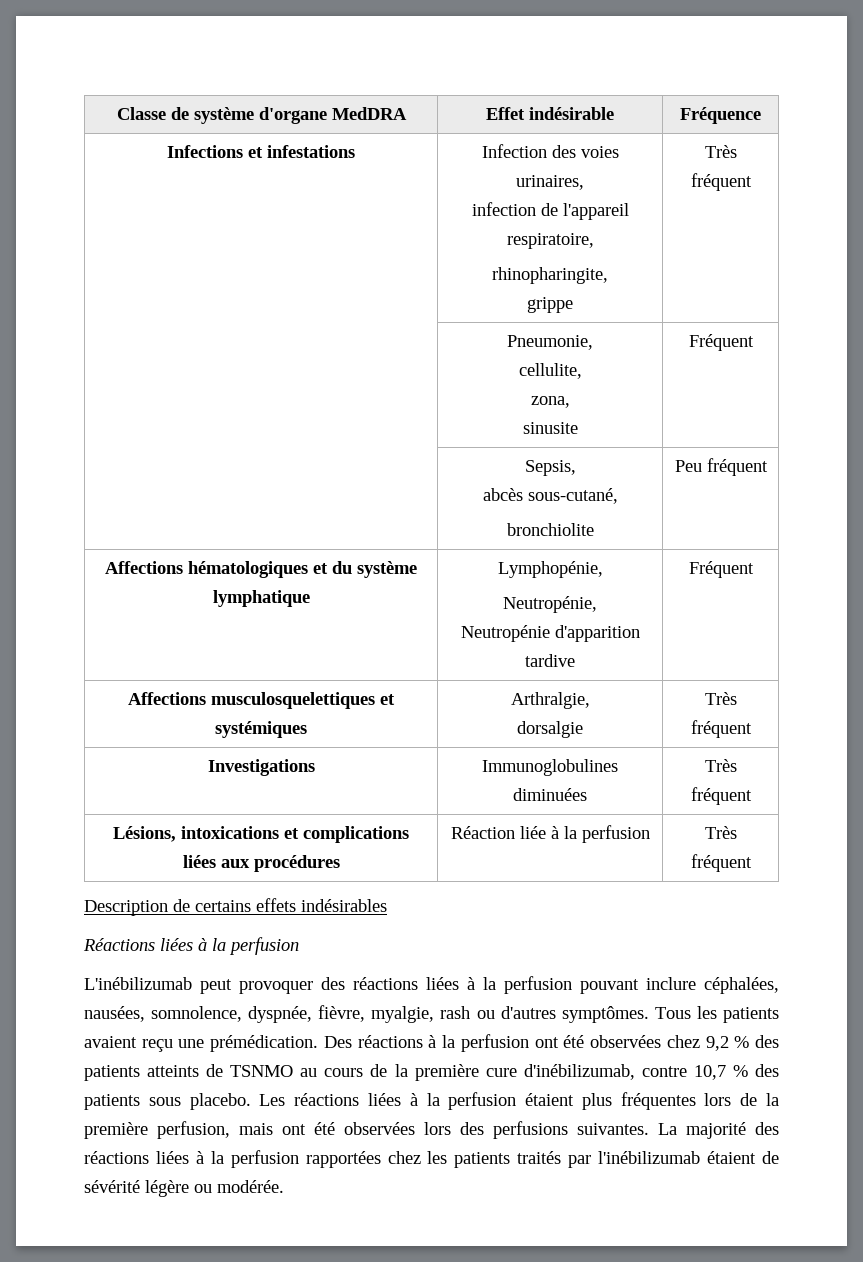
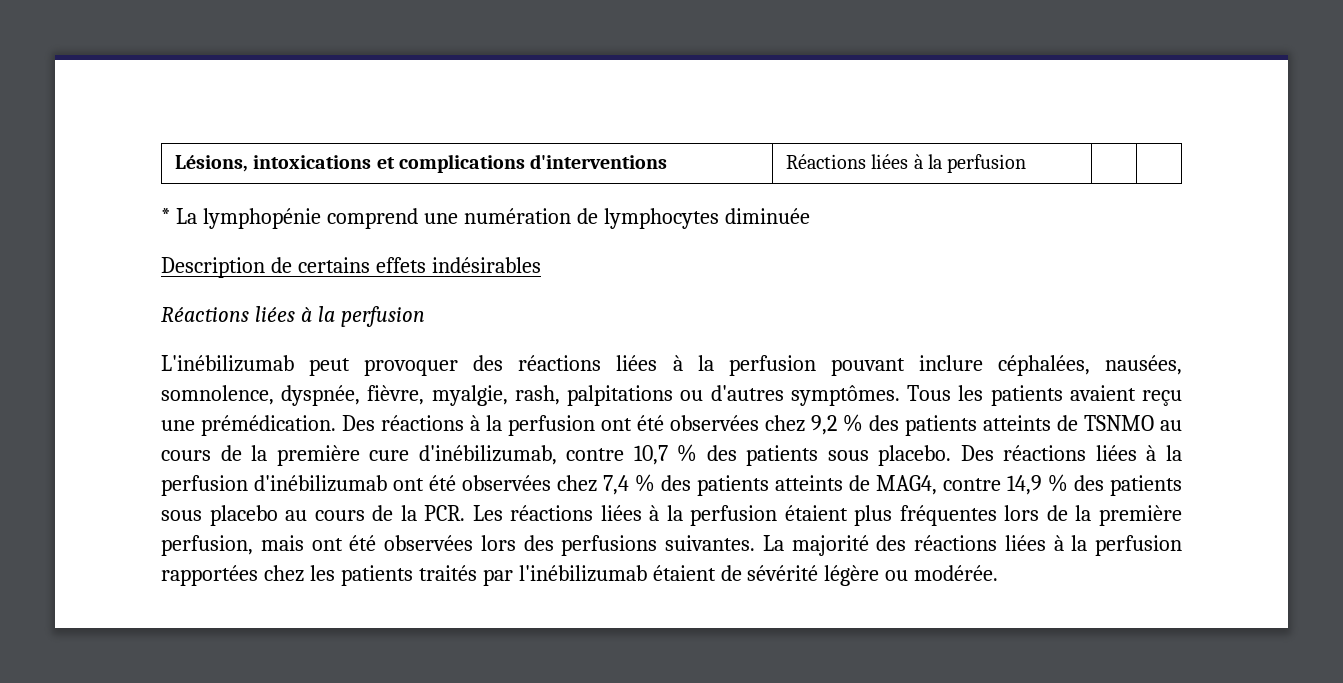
[116,107,407,124] [486,107,614,120] [680,107,761,124] [167,145,355,158] [481,144,619,158] [516,175,584,190] [471,202,629,220] [506,233,594,249] [492,267,608,284] [527,297,573,313] [704,145,737,158] [690,173,752,191] [507,335,593,350] [518,363,582,379] [530,396,570,408] [522,422,578,434] [688,334,754,351] [524,460,576,476] [482,488,618,504] [506,523,594,536] [674,458,768,476] [105,561,417,578] [212,590,310,607] [497,561,603,578] [503,596,597,613] [460,625,640,642] [525,654,575,667] [688,561,754,578] [128,692,395,709] [215,721,307,738] [510,692,590,709] [517,721,583,738] [704,692,737,705] [690,720,752,738] [207,759,315,776] [482,759,618,776] [513,788,587,801] [704,759,737,772] [690,787,752,805] [113,826,409,843] [182,855,340,872] [450,825,650,843] [704,826,737,839] [690,854,752,872] Classe de système d'organe MedDRA | Effet indésirable | Fréquence // Infections et infestations | Infection des voies urinaires, // infection de l'appareil respiratoire, // rhinopharingite, // grippe | Très fréquent // | Pneumonie, // cellulite, // zona, // sinusite | Fréquent // | Sepsis, // abcès sous-cutané, // bronchiolite | Peu fréquent // Affections hématologiques et du système lymphatique | Lymphopénie, // Neutropénie, // Neutropénie d'apparition tardive | Fréquent // Affections musculosquelettiques et systémiques | Arthralgie, // dorsalgie | Très fréquent // Investigations | Immunoglobulines diminuées | Très fréquent // Lésions, intoxications et complications liées aux procédures | Réaction liée à la perfusion | Très fréquent -> [174,154,668,173] [785,154,1027,173] [161,208,810,229] Lésions, intoxications et complications d'interventions | Réactions liées à la perfusion | | // * La lymphopénie comprend une numération de lymphocytes diminuée
[440,1006,471,1019] rash -> [514,385,674,406] rash, palpitations
(251, 1101) none -> [960,445,1182,461] [161,474,1182,496] [161,505,466,526] Des réactions liées à la perfusion d'inébilizumab ont été observées chez 7,4 % des patients atteints de MAG4, contre 14,9 % des patients sous placebo au cours de la PCR.

